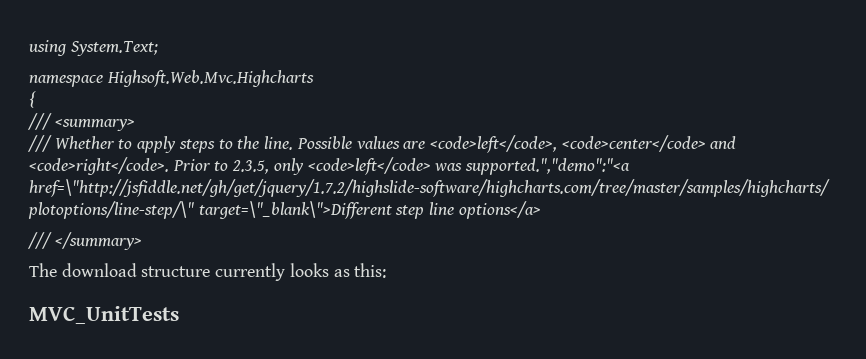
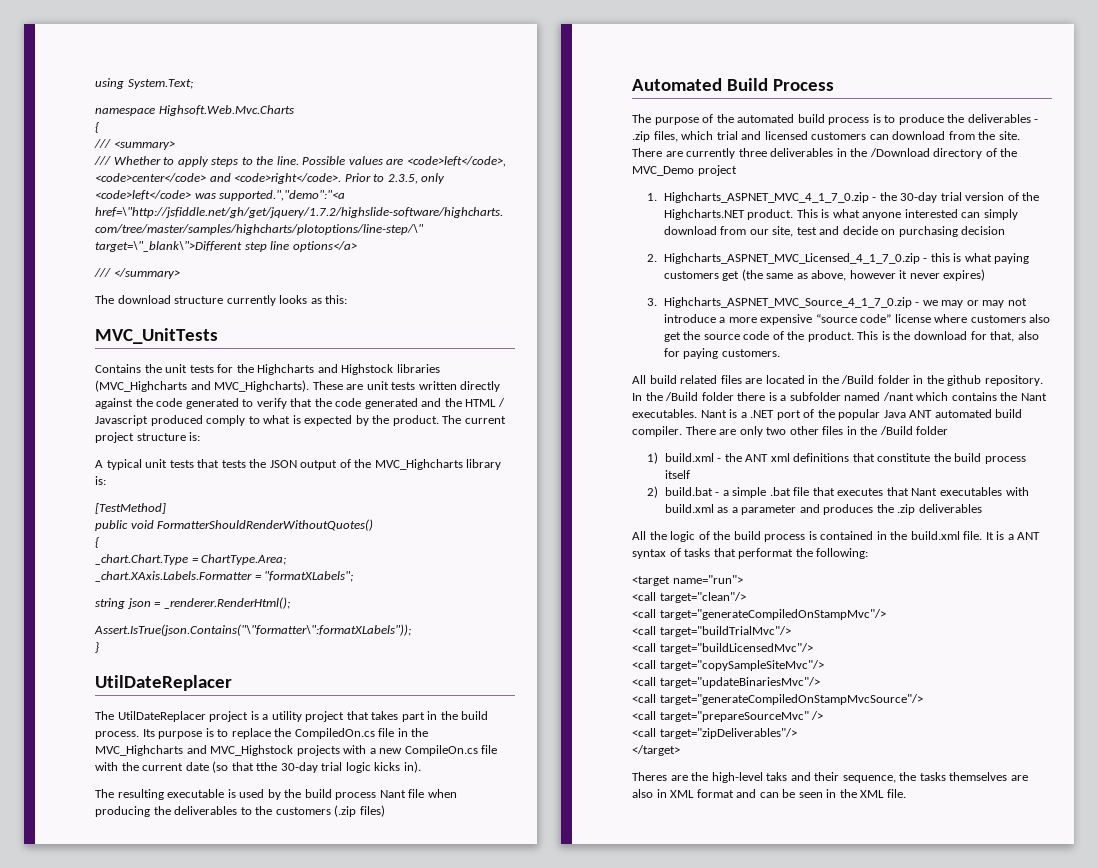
[106,70,314,87] Highsoft.Web.Mvc.Highcharts -> [158,105,294,116] Highsoft.Web.Mvc.Charts
(179, 315) none -> [95,364,440,375] [95,380,501,392] [95,398,505,409] [95,415,506,426] [95,432,201,443] [95,459,502,470] [95,476,106,485] [95,503,166,514] [95,519,374,531] [95,537,100,548] [95,554,287,565] [95,571,354,582] [95,597,290,609] [94,624,411,636] [95,642,99,653] [95,675,232,691] [95,711,489,722] [95,728,429,739] [95,745,498,756] [95,761,421,773] [95,789,457,800] [95,805,385,817] [632,78,834,91] [632,114,1039,125] [632,131,1020,142] [632,148,1018,159] [632,165,737,176] [647,192,1040,203] [663,209,1018,220] [663,226,1006,237] [647,253,1030,264] [663,269,986,281] [647,297,1027,308] [663,314,1051,325] [663,331,1039,342] [663,348,780,359] [632,375,1043,386] [632,392,1047,401] [632,409,1023,420] [632,426,949,437] [647,452,1026,464] [664,470,690,479] [647,486,1029,498] [664,504,982,515] [632,531,1041,542] [632,548,869,559] [632,575,743,586] [632,592,746,603] [632,609,886,620] [632,626,791,637] [632,643,813,654] [632,660,824,671] [632,677,820,688] [632,694,923,705] [632,711,824,722] [632,728,797,739] [632,745,680,756] [632,772,1028,783] [632,789,906,798] // Contains the unit tests for the Highcharts and Highstock libraries (MVC_Highcharts and MVC_Highcharts). These are unit tests written directly against the code generated to verify that the code generated and the HTML / Javascript produced comply to what is expected by the product. The current project structure is: // A typical unit tests that tests the JSON output of the MVC_Highcharts library is: // [TestMethod] // public void FormatterShouldRenderWithoutQuotes() // { // _chart.Chart.Type = ChartType.Area; // _chart.XAxis.Labels.Formatter = "formatXLabels"; // string json = _renderer.RenderHtml(); // Assert.IsTrue(json.Contains("\"formatter\":formatXLabels")); // } // UtilDateReplacer // The UtilDateReplacer project is a utility project that takes part in the build process. Its purpose is to replace the CompiledOn.cs file in the MVC_Highcharts and MVC_Highstock projects with a new CompileOn.cs file with the current date (so that tthe 30-day trial logic kicks in). // The resulting executable is used by the build process Nant file when producing the deliverables to the customers (.zip files) // Automated Build Process // The purpose of the automated build process is to produce the deliverables - .zip files, which trial and licensed customers can download from the site. There are currently three deliverables in the /Download directory of the MVC_Demo project // 1. Highcharts_ASPNET_MVC_4_1_7_0.zip - the 30-day trial version of the Highcharts.NET product. This is what anyone interested can simply download from our site, test and decide on purchasing decision // 2. Highcharts_ASPNET_MVC_Licensed_4_1_7_0.zip - this is what paying customers get (the same as above, however it never expires) // 3. Highcharts_ASPNET_MVC_Source_4_1_7_0.zip - we may or may not introduce a more expensive “source code” license where customers also get the source code of the product. This is the download for that, also for paying customers. // All build related files are located in the /Build folder in the github repository. In the /Build folder there is a subfolder named /nant which contains the Nant executables. Nant is a .NET port of the popular Java ANT automated build compiler. There are only two other files in the /Build folder // 1) build.xml - the ANT xml definitions that constitute the build process itself // 2) build.bat - a simple .bat file that executes that Nant executables with build.xml as a parameter and produces the .zip deliverables // All the logic of the build process is contained in the build.xml file. It is a ANT syntax of tasks that performat the following: // <target name="run"> // <call target="clean"/> // <call target="generateCompiledOnStampMvc"/> // <call target="buildTrialMvc"/> // <call target="buildLicensedMvc"/> // <call target="copySampleSiteMvc"/> // <call target="updateBinariesMvc"/> // <call target="generateCompiledOnStampMvcSource"/> // <call target="prepareSourceMvc" /> // <call target="zipDeliverables"/> // </target> // Theres are the high-level taks and their sequence, the tasks themselves are also in XML format and can be seen in the XML file.

